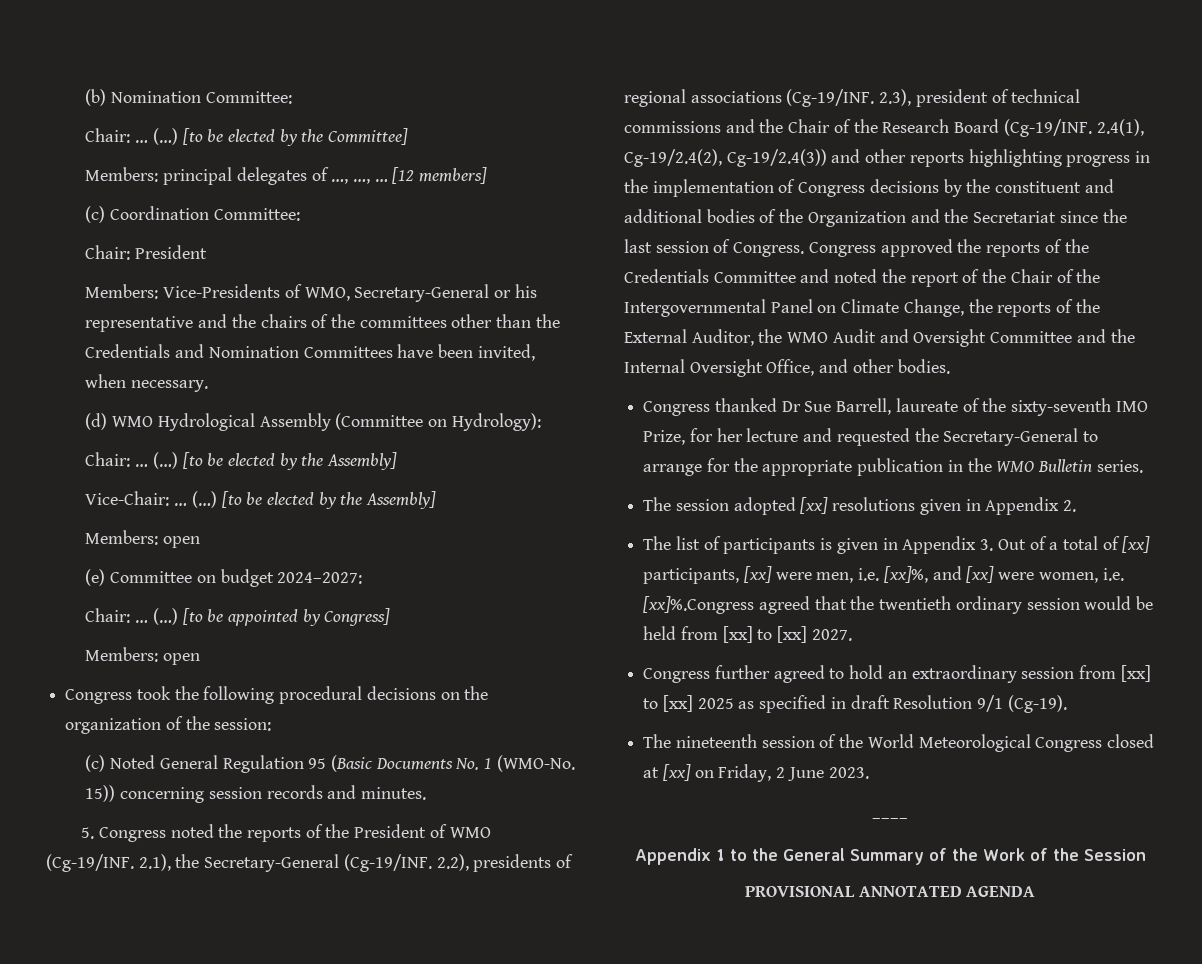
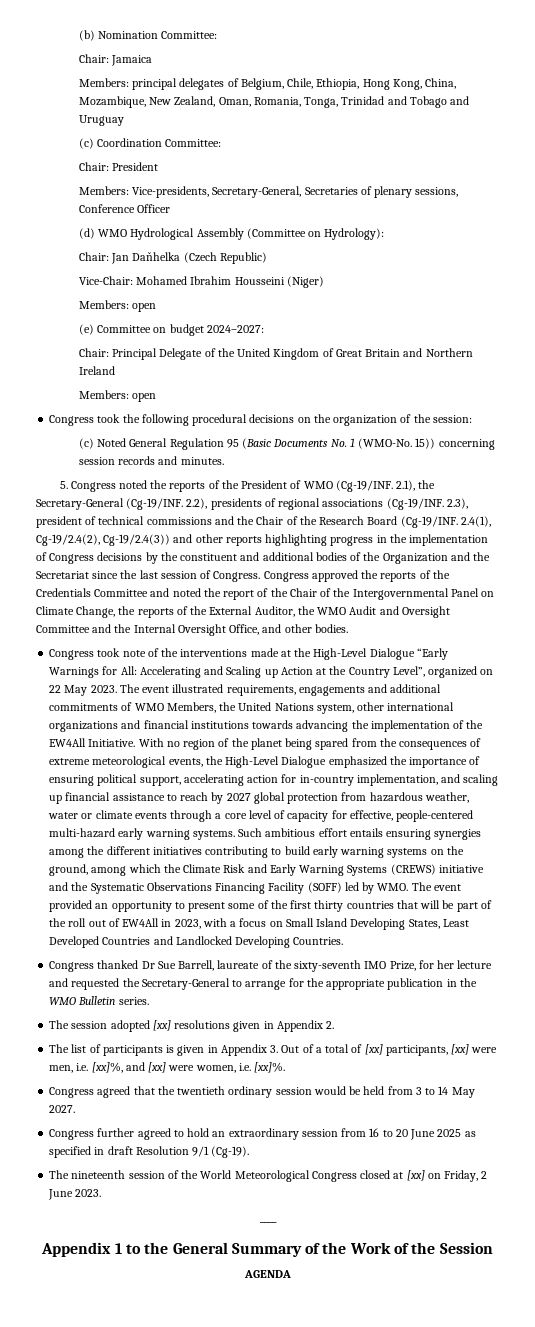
[135,128,409,146] [85,167,488,185] … (…) [to be elected by the Committee] // Members: principal delegates of …, …, … [12 members] -> [111,55,153,66] [78,78,457,90] [78,96,470,108] [78,115,124,126] Jamaica // Members: principal delegates of Belgium, Chile, Ethiopia, Hong Kong, China, Mozambique, New Zealand, Oman, Romania, Tonga, Trinidad and Tobago and Uruguay
[163,284,537,302] [85,314,560,332] [85,344,535,361] [85,374,209,392] Vice-Presidents of WMO, Secretary-General or his representative and the chairs of the committees other than the Credentials and Nomination Committees have been invited, when necessary. -> [132,186,459,198] [78,204,171,213] Vice-presidents, Secretary-General, Secretaries of plenary sessions, Conference Officer
[135,452,398,470] [85,491,437,509] … (…) [to be elected by the Assembly] // Vice-Chair: … (…) [to be elected by the Assembly] -> [111,252,267,264] [78,276,324,288] Jan Daňhelka (Czech Republic) // Vice-Chair: Mohamed Ibrahim Housseini (Niger)
[135,608,391,626] … (…) [to be appointed by Congress] -> [112,348,473,360] [78,366,115,375] Principal Delegate of the United Kingdom of Great Britain and Northern Ireland
(950, 366) none -> [49,648,448,660] [49,666,494,678] [49,684,442,696] [49,702,455,714] [49,720,484,732] [49,738,482,750] [49,756,481,768] [49,774,499,786] [49,792,469,804] [48,810,474,822] [49,828,482,840] [49,846,464,858] [49,864,484,876] [49,882,461,894] [49,900,492,912] [49,918,469,930] [49,936,344,948] // Congress took note of the interventions made at the High-Level Dialogue “Early Warnings for All: Accelerating and Scaling up Action at the Country Level”, organized on 22 May 2023. The event illustrated requirements, engagements and additional commitments of WMO Members, the United Nations system, other international organizations and financial institutions towards advancing the implementation of the EW4All Initiative. With no region of the planet being spared from the consequences of extreme meteorological events, the High-Level Dialogue emphasized the importance of ensuring political support, accelerating action for in-country implementation, and scaling up financial assistance to reach by 2027 global protection from hazardous weather, water or climate events through a core level of capacity for effective, people-centered multi-hazard early warning systems. Such ambitious effort entails ensuring synergies among the different initiatives contributing to build early warning systems on the ground, among which the Climate Risk and Early Warning Systems (CREWS) initiative and the Systematic Observations Financing Facility (SOFF) led by WMO. The event provided an opportunity to present some of the first thirty countries that will be part of the roll out of EW4All in 2023, with a focus on Small Island Developing States, Least Developed Countries and Landlocked Developing Countries.
[643,596,755,614] [xx]%.Congress -> [254,1062,286,1073] [49,1087,95,1098] [xx]%. // Congress
[722,626,808,643] [xx] to [xx] -> [415,1086,475,1098] 3 to 14 May
[1120,665,1151,682] [643,695,693,712] [xx] to [xx] -> [369,1128,436,1140] 16 to 20 June
[744,886,962,897] PROVISIONAL ANNOTATED -> (493, 1248) none

